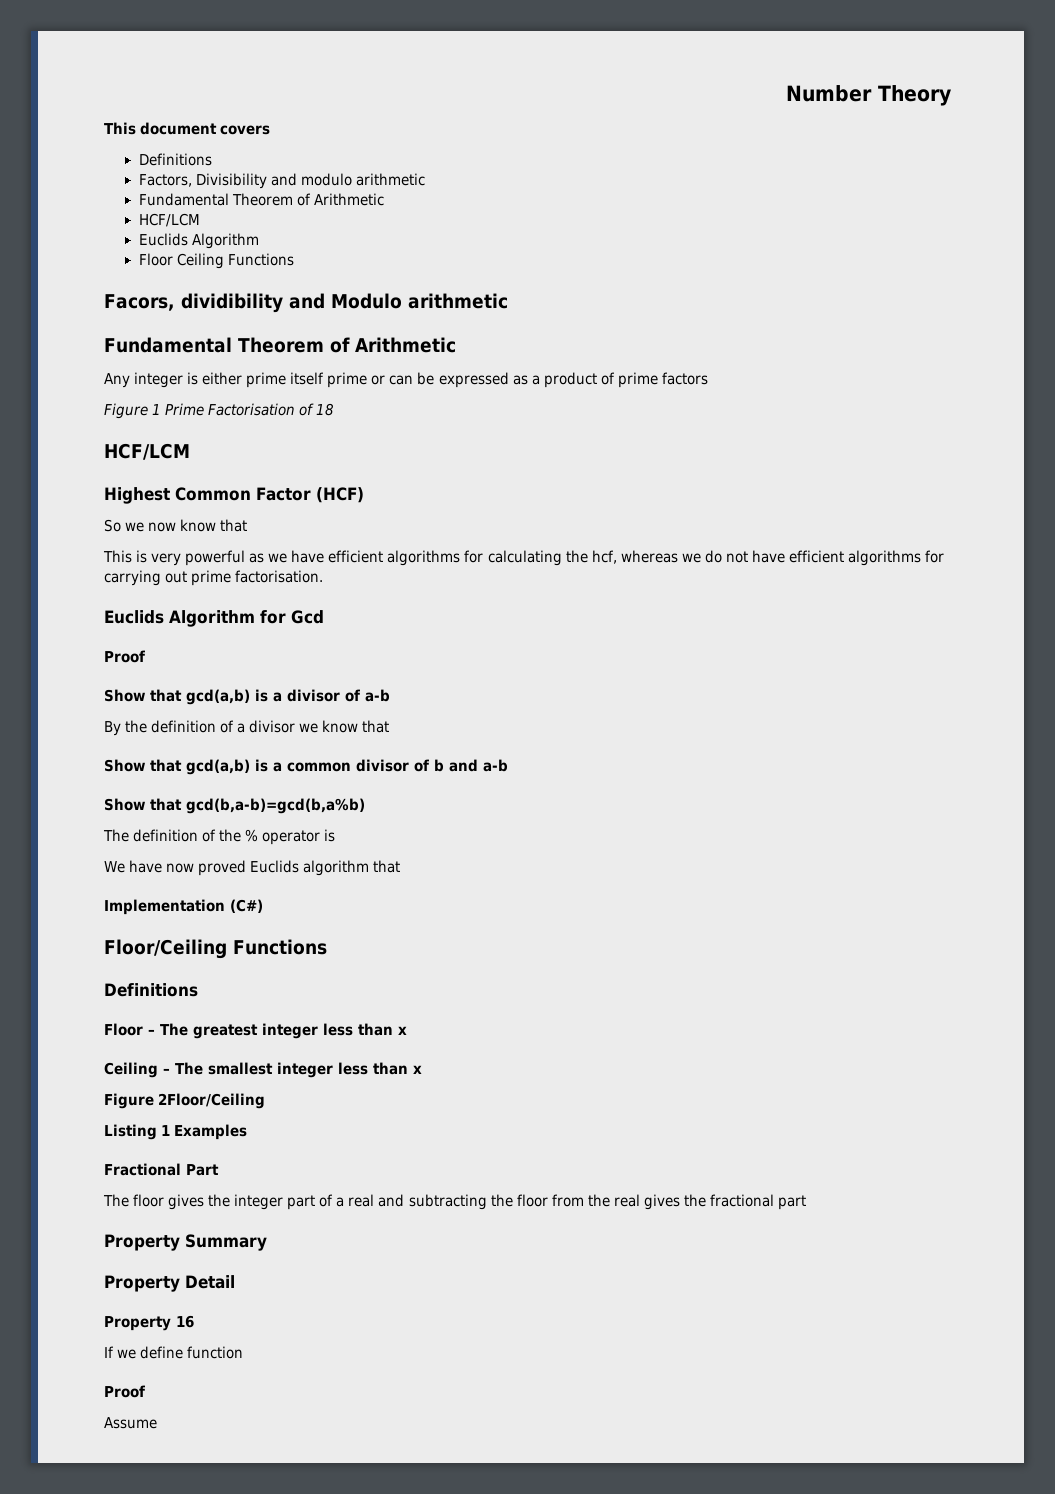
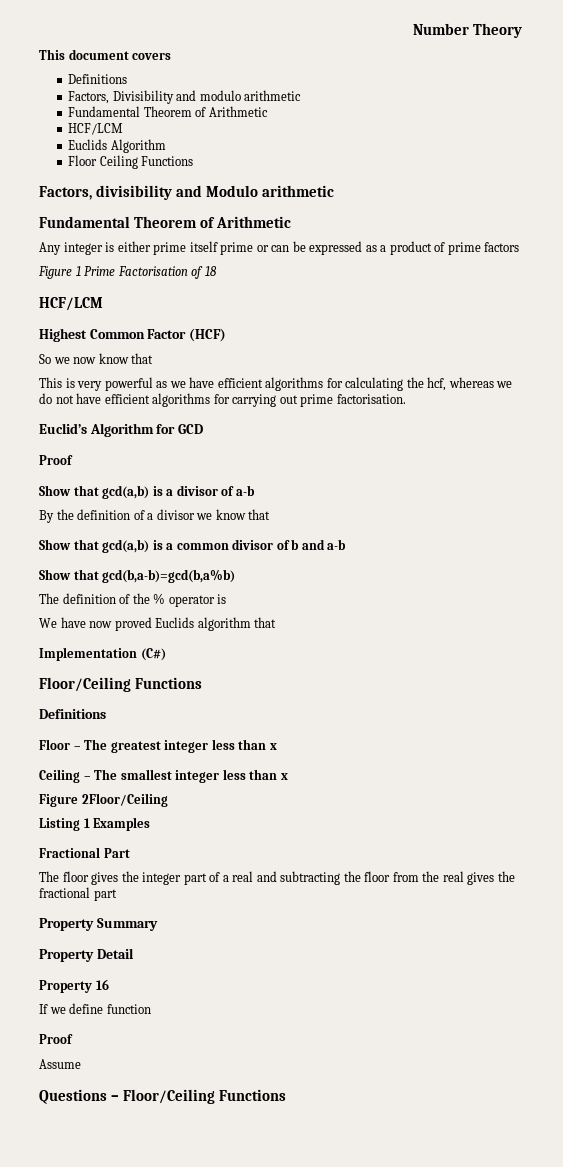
[104,293,283,313] Facors, dividibility -> [39,185,172,200] Factors, divisibility
[104,610,164,624] Euclids -> [39,423,87,434] Euclid’s
[291,610,324,624] Gcd -> [177,424,203,434] GCD
(157, 1423) none -> [39,1089,286,1104] // Questions – Floor/Ceiling Functions

